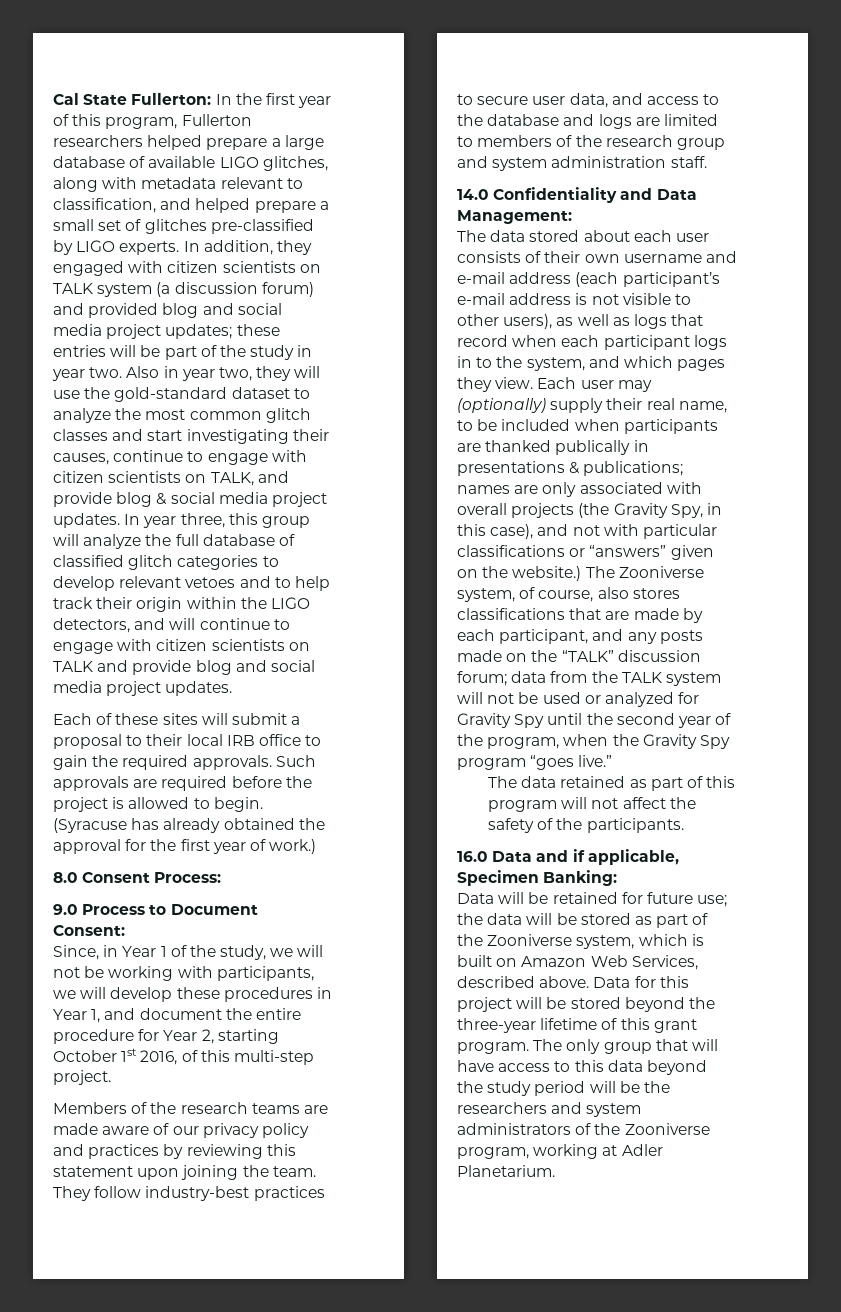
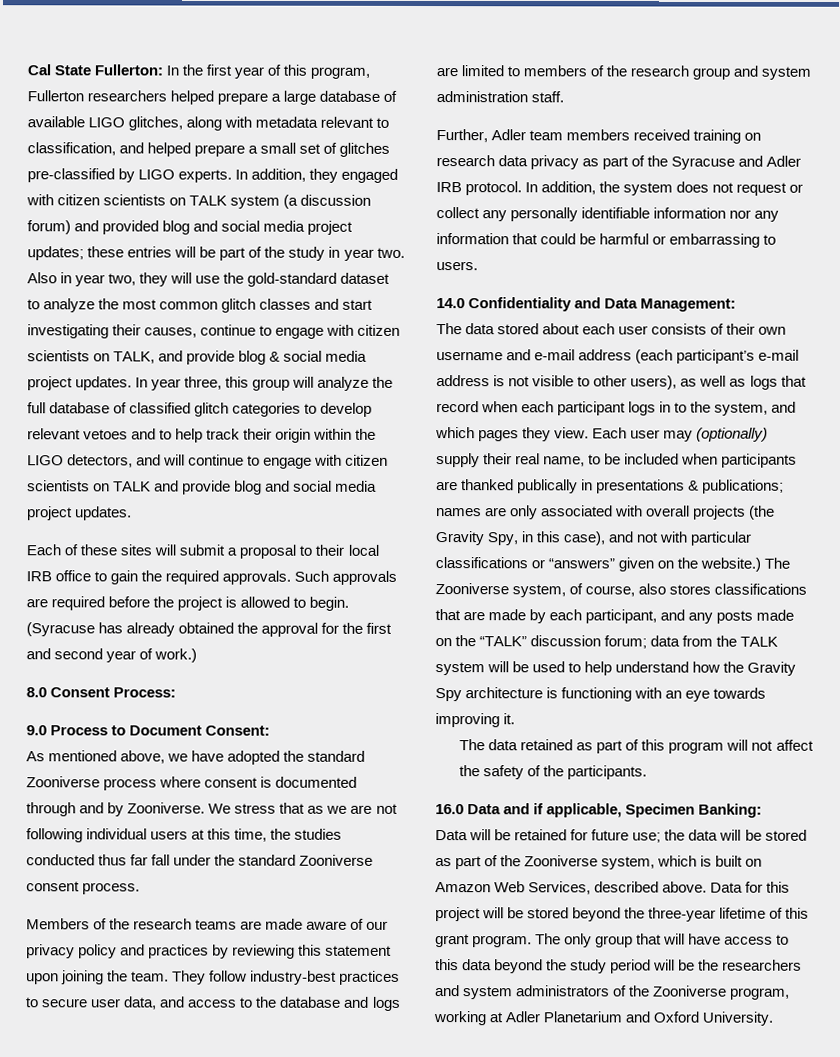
(210, 845) none -> [26,648,104,660] and second
[53,945,324,960] [53,966,314,981] [53,987,332,1002] [53,1008,301,1023] [53,1029,279,1044] [53,1048,314,1065] [53,1070,111,1085] Since, in Year 1 of the study, we will not be working with participants, we will develop these procedures in Year 1, and document the entire procedure for Year 2, starting October 1st 2016, of this multi-step project. -> [26,750,366,765] [26,776,358,791] [26,802,398,817] [26,828,343,843] [26,854,374,866] [26,881,141,895] As mentioned above, we have adopted the standard Zooniverse process where consent is documented through and by Zooniverse. We stress that as we are not following individual users at this time, the studies conducted thus far fall under the standard Zooniverse consent process.
(707, 162) none -> [436,129,762,144] [436,155,802,170] [436,181,804,196] [436,207,780,222] [436,233,777,248] [436,261,478,271] // Further, Adler team members received training on research data privacy as part of the Syracuse and Adler IRB protocol. In addition, the system does not request or collect any personally identifiable information nor any information that could be harmful or embarrassing to users.
[487,693,515,704] not -> (510, 667) none
[584,692,700,707] [457,713,732,728] [457,734,730,749] [457,755,613,770] or analyzed for Gravity Spy until the second year of the program, when the Gravity Spy program “goes live.” -> [568,661,797,676] [435,687,767,702] [435,713,516,728] to help understand how the Gravity Spy architecture is functioning with an eye towards improving it.
[457,1165,555,1177] Planetarium. -> [543,1011,774,1026] Planetarium and Oxford University.

